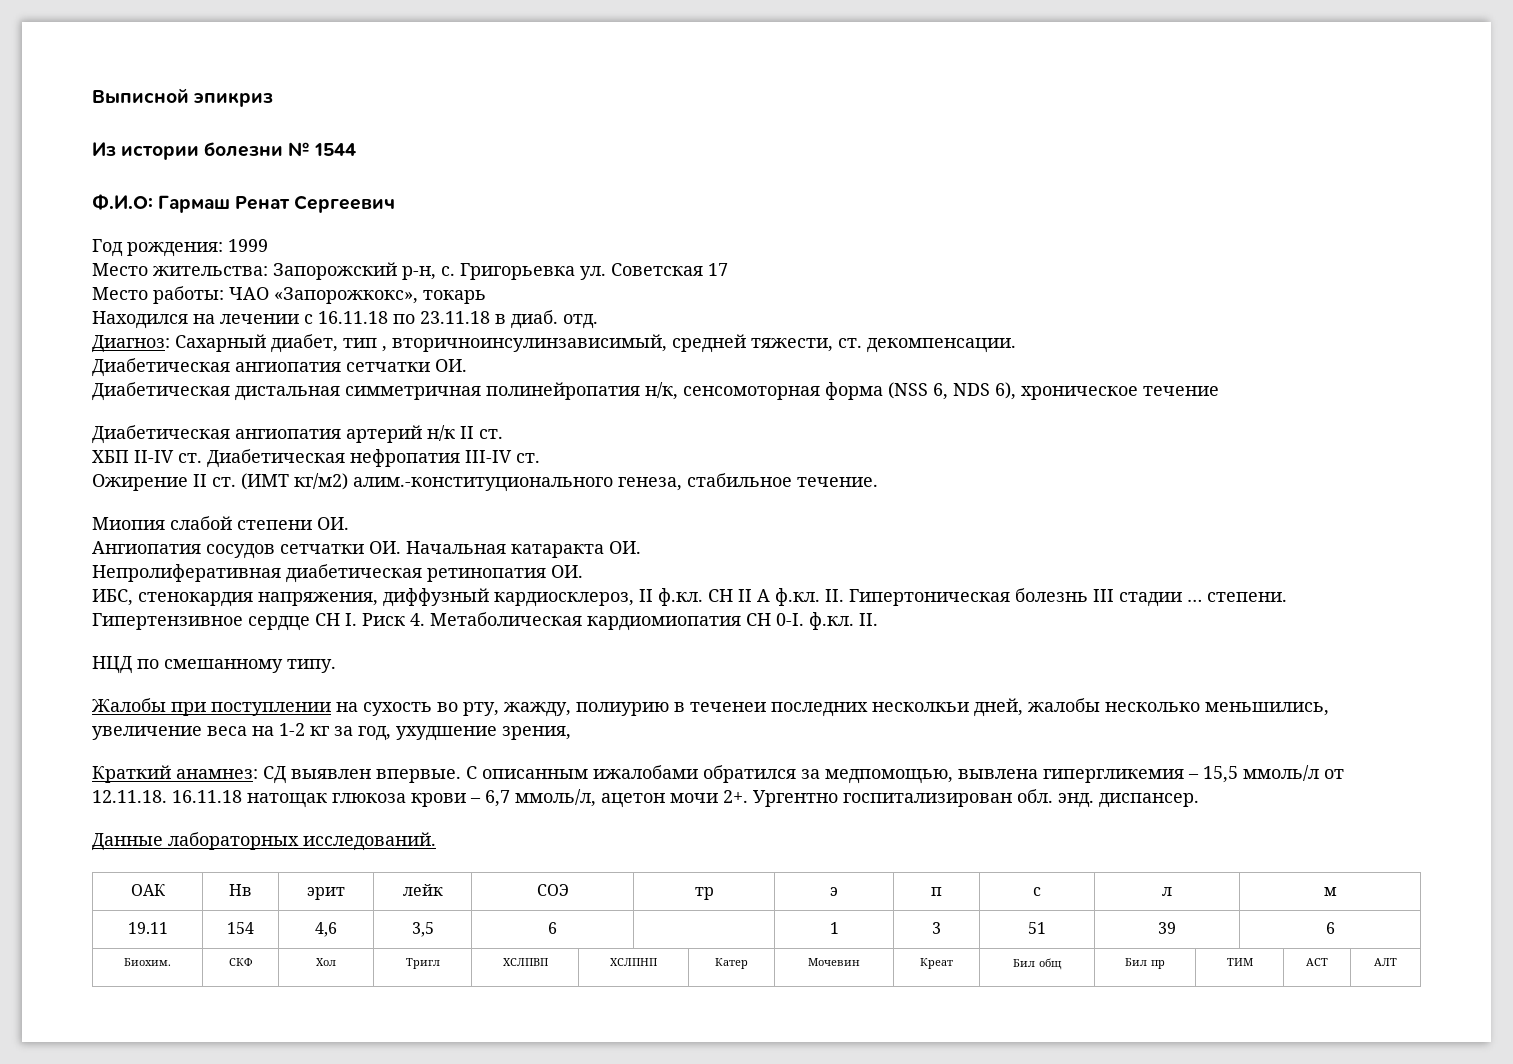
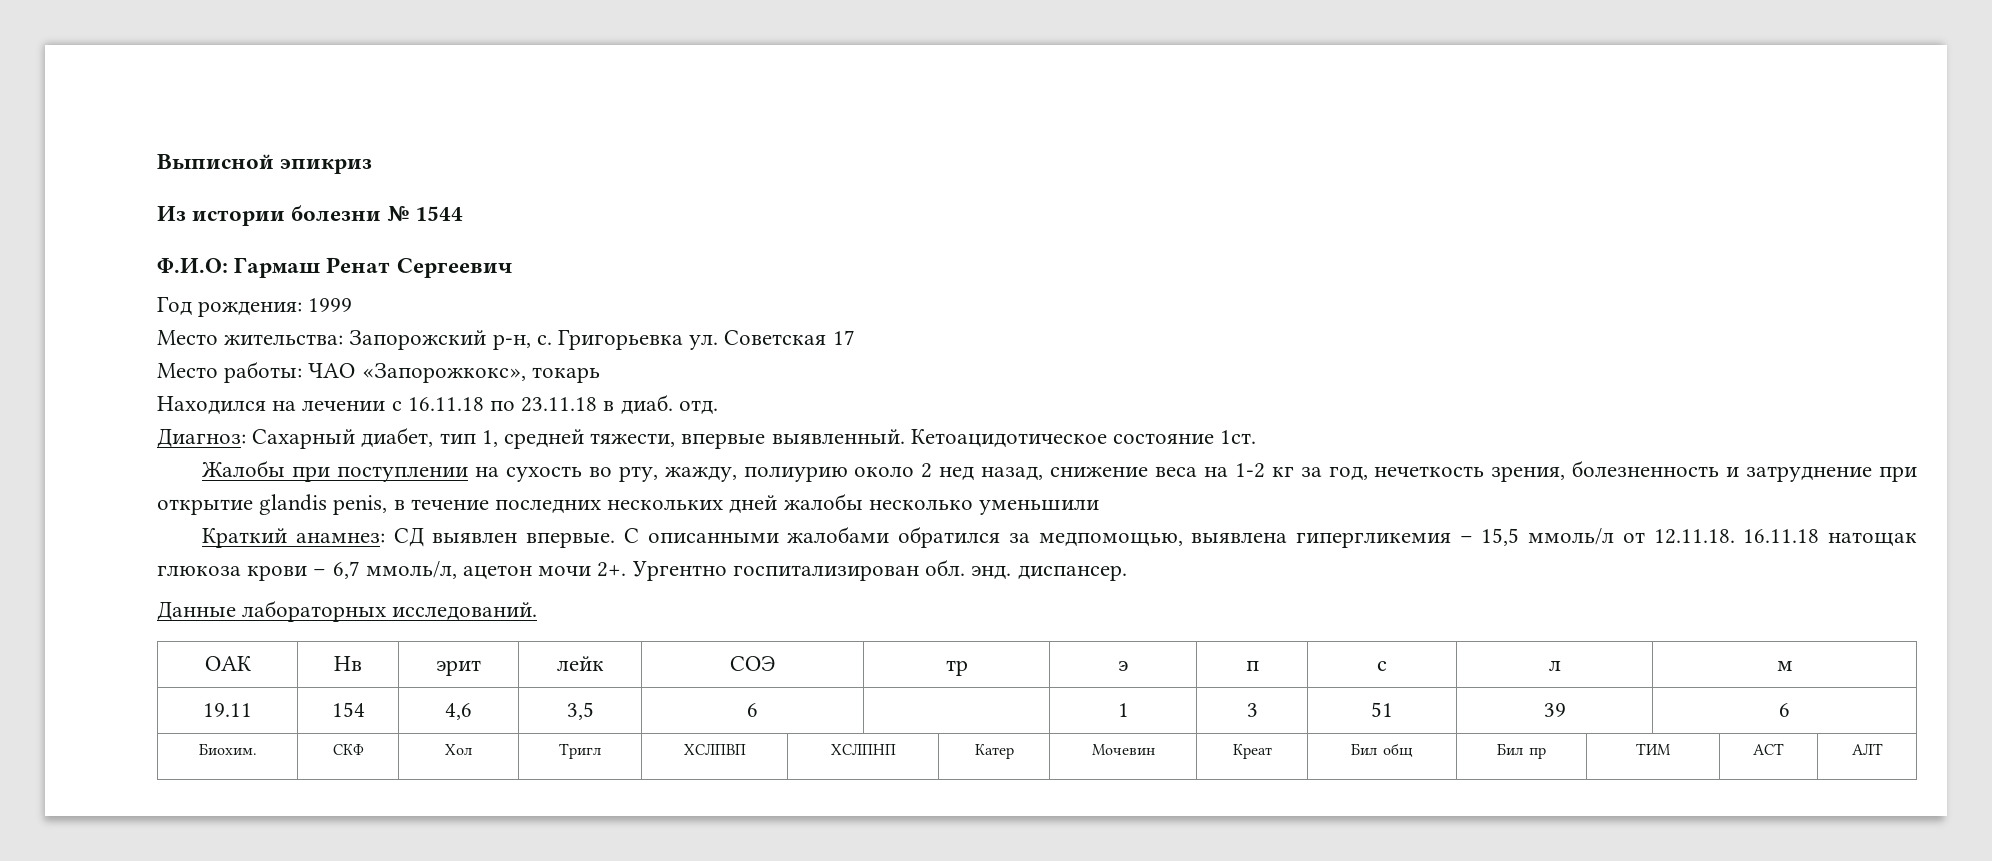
[382,334,1016,353] [92,358,467,377] [92,382,1219,401] [92,425,503,444] [92,449,540,468] [92,473,878,492] [92,516,349,530] [92,541,641,559] [92,564,583,583] [92,588,1287,607] [92,612,878,631] [92,656,336,674] , вторичноинсулинзависимый, средней тяжести, ст. декомпенсации. // Диабетическая ангиопатия сетчатки ОИ. // Диабетическая дистальная симметричная полинейропатия н/к, сенсомоторная форма (NSS 6, NDS 6), хроническое течение // Диабетическая ангиопатия артерий н/к II ст. // ХБП II-IV ст. Диабетическая нефропатия III-IV ст. // Ожирение II ст. (ИМТ кг/м2) алим.-конституционального генеза, стабильное течение. // Миопия слабой степени ОИ. // Ангиопатия сосудов сетчатки ОИ. Начальная катаракта ОИ. // Непролиферативная диабетическая ретинопатия ОИ. // ИБС, стенокардия напряжения, диффузный кардиосклероз, II ф.кл. СН II А ф.кл. II. Гипертоническая болезнь III стадии … степени. Гипертензивное сердце СН I. Риск 4. Метаболическая кардиомиопатия СН 0-I. ф.кл. II. // НЦД по смешанному типу. -> [481,429,1257,449] 1, средней тяжести, впервые выявленный. Кетоацидотическое состояние 1ст.
[674,698,1329,717] [92,726,202,740] в теченеи последних несколкьи дней, жалобы несколько меньшились, увеличение -> [854,463,1149,481] около 2 нед назад, снижение
[396,726,497,741] ухудшение -> [1374,466,1485,477] нечеткость
(571, 733) none -> [1572,460,1917,482] [157,493,1100,515] болезненность и затруднение при открытие glandis penis, в течение последних нескольких дней жалобы несколько уменьшили
[482,765,698,779] описанным ижалобами -> [647,526,890,543] описанными жалобами
[958,769,1038,779] вывлена -> [1191,532,1288,543] выявлена

